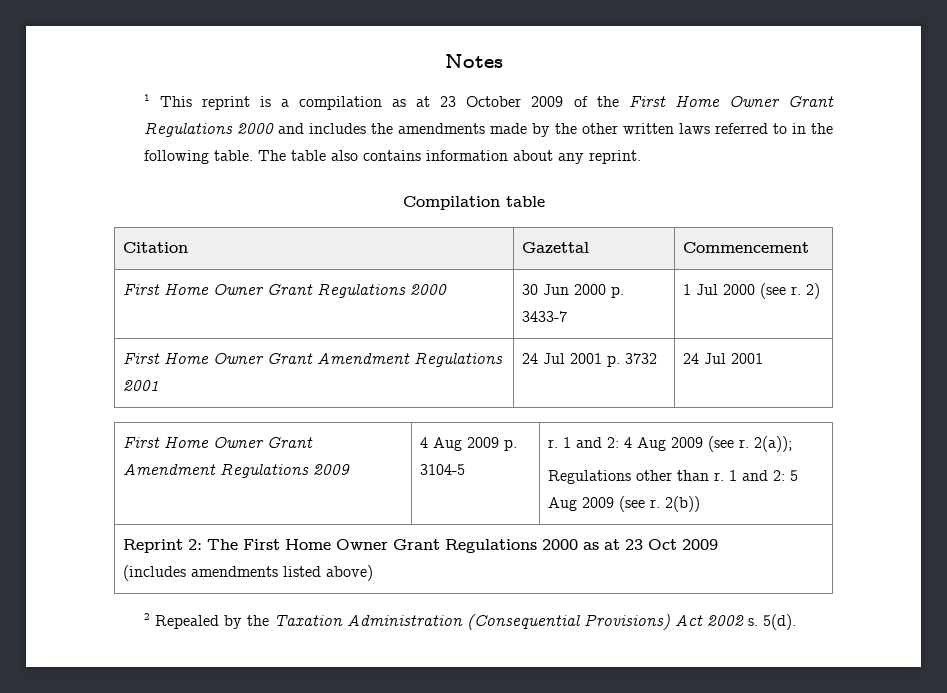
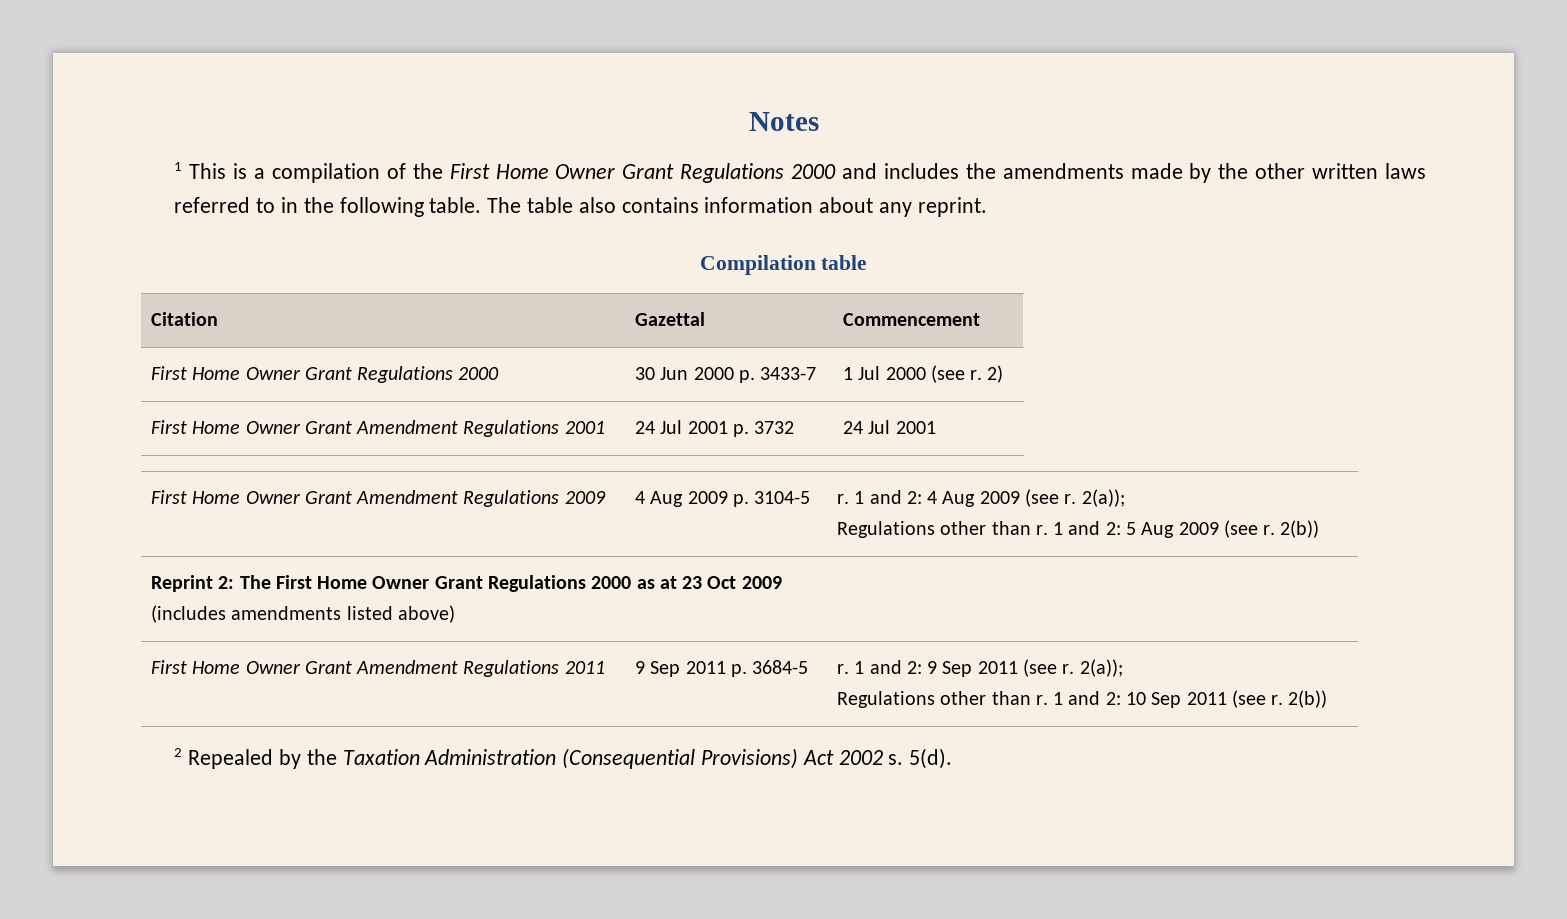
[201,96,250,110] reprint -> (227, 171) none
[392,96,564,107] as at 23 October 2009 -> (380, 173) none
(374, 573) none -> [151,660,605,677] [635,660,809,677] [837,659,1123,677] [837,690,1328,708] // First Home Owner Grant Amendment Regulations 2011 | 9 Sep 2011 p. 3684-5 | r. 1 and 2: 9 Sep 2011 (see r. 2(a)); // Regulations other than r. 1 and 2: 10 Sep 2011 (see r. 2(b))

